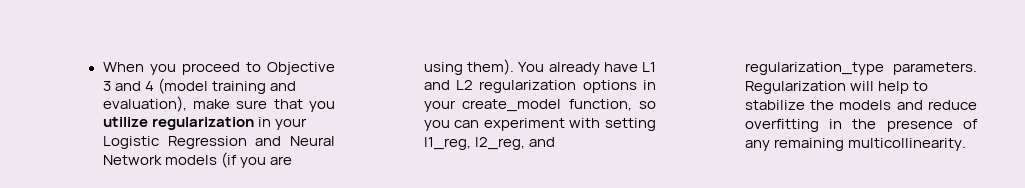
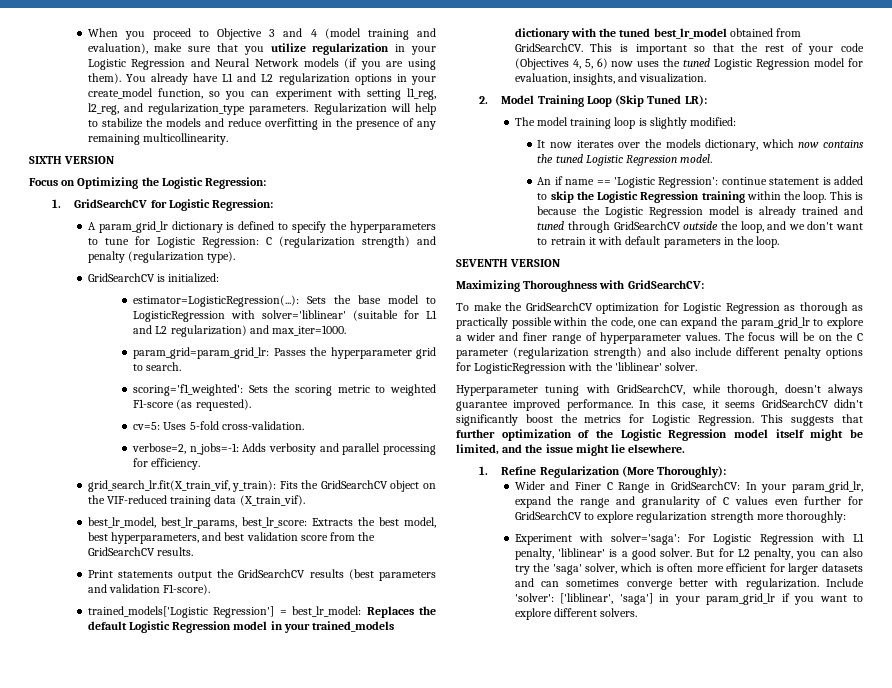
(966, 144) none -> [29,156,115,164] [29,177,267,189] [51,199,274,211] [87,221,437,233] [87,236,437,248] [87,251,236,263] [87,273,220,283] [133,295,436,307] [133,310,437,322] [133,325,347,337] [133,347,436,359] [133,362,182,371] [133,384,436,396] [133,399,251,411] [133,421,304,430] [132,443,436,455] [133,458,201,470] [87,480,437,492] [87,495,305,507] [87,517,437,529] [87,532,376,544] [87,547,193,556] [87,569,436,581] [87,584,211,595] [87,606,436,618] [87,621,395,633] [514,28,802,40] [514,43,864,55] [514,58,863,70] [514,73,707,85] [478,95,707,107] [514,117,737,129] [537,139,864,151] [537,154,713,166] [537,176,863,188] [537,191,864,203] [537,206,863,218] [537,221,863,233] [537,236,780,248] [456,259,561,267] [456,280,704,292] [456,302,863,314] [456,317,864,329] [456,332,863,344] [456,347,863,359] [456,362,698,374] [456,384,863,396] [456,399,863,411] [456,414,863,426] [456,429,863,441] [456,444,686,456] [478,466,727,478] [514,481,863,493] [514,496,863,508] [514,511,847,523] [514,533,864,545] [514,548,864,560] [514,563,863,575] [514,578,864,590] [514,593,863,605] [514,608,638,620] // SIXTH VERSION // Focus on Optimizing the Logistic Regression: // 1. GridSearchCV for Logistic Regression: // A param_grid_lr dictionary is defined to specify the hyperparameters to tune for Logistic Regression: C (regularization strength) and penalty (regularization type). // GridSearchCV is initialized: // estimator=LogisticRegression(...): Sets the base model to LogisticRegression with solver='liblinear' (suitable for L1 and L2 regularization) and max_iter=1000. // param_grid=param_grid_lr: Passes the hyperparameter grid to search. // scoring='f1_weighted': Sets the scoring metric to weighted F1-score (as requested). // cv=5: Uses 5-fold cross-validation. // verbose=2, n_jobs=-1: Adds verbosity and parallel processing for efficiency. // grid_search_lr.fit(X_train_vif, y_train): Fits the GridSearchCV object on the VIF-reduced training data (X_train_vif). // best_lr_model, best_lr_params, best_lr_score: Extracts the best model, best hyperparameters, and best validation score from the GridSearchCV results. // Print statements output the GridSearchCV results (best parameters and validation F1-score). // trained_models['Logistic Regression'] = best_lr_model: Replaces the default Logistic Regression model in your trained_models dictionary with the tuned best_lr_model obtained from GridSearchCV. This is important so that the rest of your code (Objectives 4, 5, 6) now uses the tuned Logistic Regression model for evaluation, insights, and visualization. // 2. Model Training Loop (Skip Tuned LR): // The model training loop is slightly modified: // It now iterates over the models dictionary, which now contains the tuned Logistic Regression model. // An if name == 'Logistic Regression': continue statement is added to skip the Logistic Regression training within the loop. This is because the Logistic Regression model is already trained and tuned through GridSearchCV outside the loop, and we don't want to retrain it with default parameters in the loop. // SEVENTH VERSION // Maximizing Thoroughness with GridSearchCV: // To make the GridSearchCV optimization for Logistic Regression as thorough as practically possible within the code, one can expand the param_grid_lr to explore a wider and finer range of hyperparameter values. The focus will be on the C parameter (regularization strength) and also include different penalty options for LogisticRegression with the 'liblinear' solver. // Hyperparameter tuning with GridSearchCV, while thorough, doesn't always guarantee improved performance. In this case, it seems GridSearchCV didn't significantly boost the metrics for Logistic Regression. This suggests that further optimization of the Logistic Regression model itself might be limited, and the issue might lie elsewhere. // 1. Refine Regularization (More Thoroughly): // Wider and Finer C Range in GridSearchCV: In your param_grid_lr, expand the range and granularity of C values even further for GridSearchCV to explore regularization strength more thoroughly: // Experiment with solver='saga': For Logistic Regression with L1 penalty, 'liblinear' is a good solver. But for L2 penalty, you can also try the 'saga' solver, which is often more efficient for larger datasets and can sometimes converge better with regularization. Include 'solver': ['liblinear', 'saga'] in your param_grid_lr if you want to explore different solvers.

